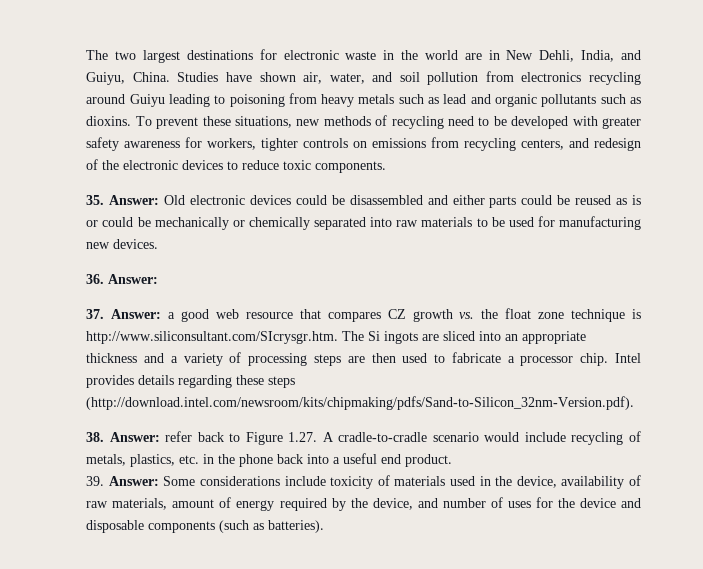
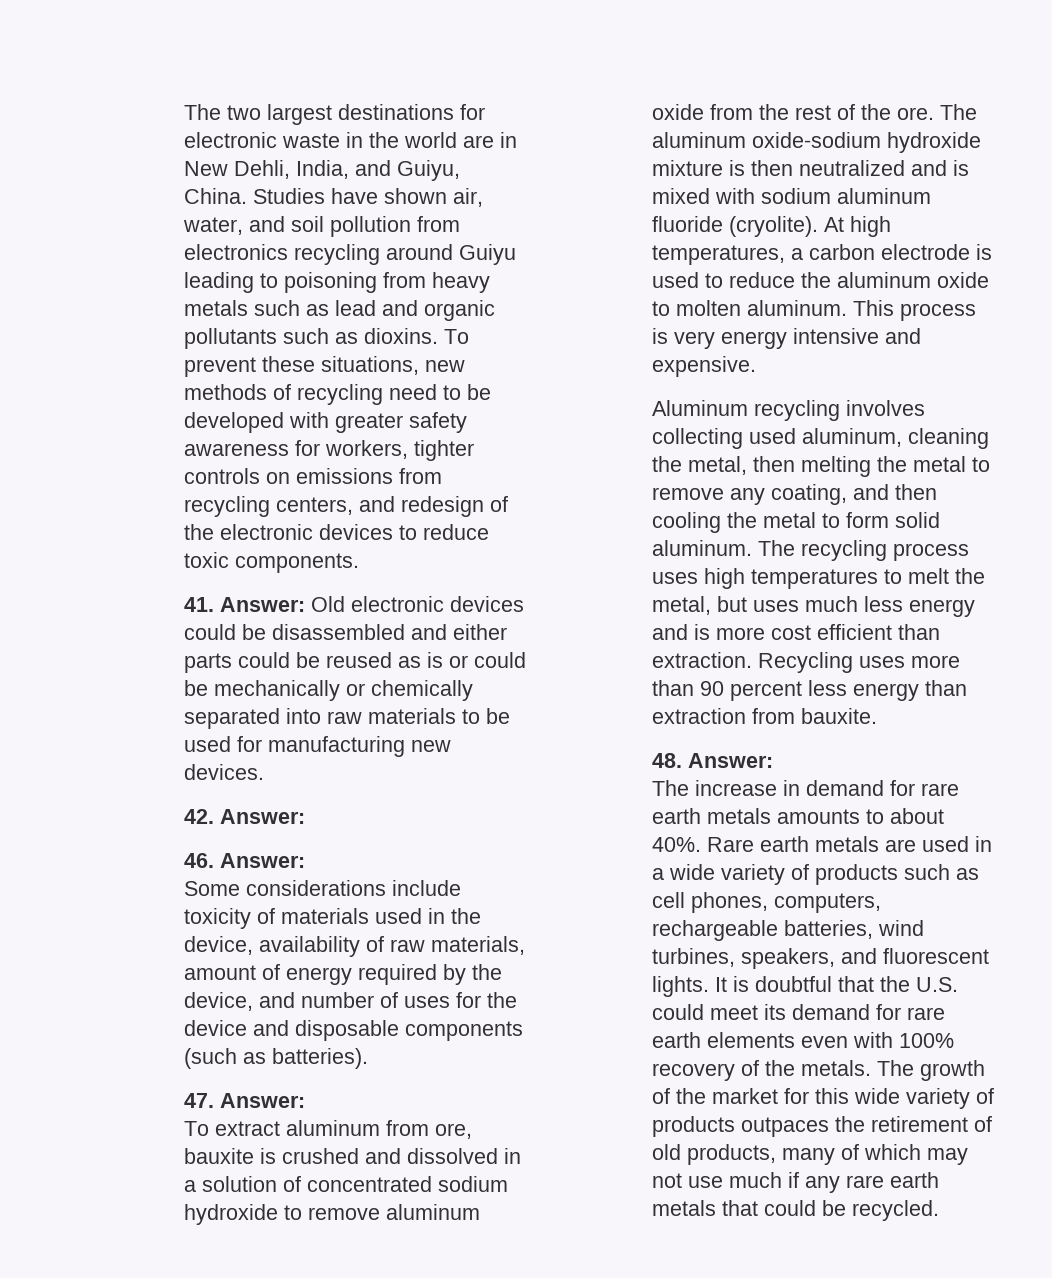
[86,195,105,205] 35. -> [183,597,214,612] 41.
[86,274,159,284] [86,308,642,322] [86,331,587,344] [86,352,641,366] [86,375,296,388] [86,396,635,410] [86,431,642,445] [86,453,453,467] [86,476,159,486] 36. Answer: // 37. Answer: a good web resource that compares CZ growth vs. the float zone technique is http://www.siliconsultant.com/SIcrysgr.htm. The Si ingots are sliced into an appropriate thickness and a variety of processing steps are then used to fabricate a processor chip. Intel provides details regarding these steps (http://download.intel.com/newsroom/kits/chipmaking/pdfs/Sand-to-Silicon_32nm-Version.pdf). // 38. Answer: refer back to Figure 1.27. A cradle-to-cradle scenario would include recycling of metals, plastics, etc. in the phone back into a useful end product. // 39. Answer: -> [183,809,305,824] [183,853,305,868] 42. Answer: // 46. Answer: //
(325, 526) none -> [183,1093,305,1108] [183,1120,472,1139] [183,1148,521,1164] [183,1176,508,1192] [183,1204,480,1225] [651,104,977,120] [651,132,981,153] [651,160,969,176] [651,188,931,204] [651,216,891,237] [651,244,992,265] [651,272,989,288] [651,300,976,321] [651,328,921,349] [651,356,756,377] [651,400,925,421] [651,428,989,449] [651,456,990,477] [651,484,937,505] [651,512,940,533] [651,540,969,561] [651,568,985,589] [651,596,975,617] [651,624,940,640] [651,652,960,673] [651,680,967,701] [651,708,877,724] [651,753,773,768] [651,780,959,796] [651,808,944,824] [651,836,992,852] [651,864,979,885] [651,892,881,913] [651,920,924,941] [651,948,989,969] [651,976,958,997] [651,1004,945,1020] [651,1032,954,1048] [651,1060,985,1081] [651,1088,994,1109] [651,1116,992,1137] [651,1144,968,1165] [651,1172,939,1193] [651,1200,939,1221] // 47. Answer: // To extract aluminum from ore, bauxite is crushed and dissolved in a solution of concentrated sodium hydroxide to remove aluminum oxide from the rest of the ore. The aluminum oxide-sodium hydroxide mixture is then neutralized and is mixed with sodium aluminum fluoride (cryolite). At high temperatures, a carbon electrode is used to reduce the aluminum oxide to molten aluminum. This process is very energy intensive and expensive. // Aluminum recycling involves collecting used aluminum, cleaning the metal, then melting the metal to remove any coating, and then cooling the metal to form solid aluminum. The recycling process uses high temperatures to melt the metal, but uses much less energy and is more cost efficient than extraction. Recycling uses more than 90 percent less energy than extraction from bauxite. // 48. Answer: // The increase in demand for rare earth metals amounts to about 40%. Rare earth metals are used in a wide variety of products such as cell phones, computers, rechargeable batteries, wind turbines, speakers, and fluorescent lights. It is doubtful that the U.S. could meet its demand for rare earth elements even with 100% recovery of the metals. The growth of the market for this wide variety of products outpaces the retirement of old products, many of which may not use much if any rare earth metals that could be recycled.

